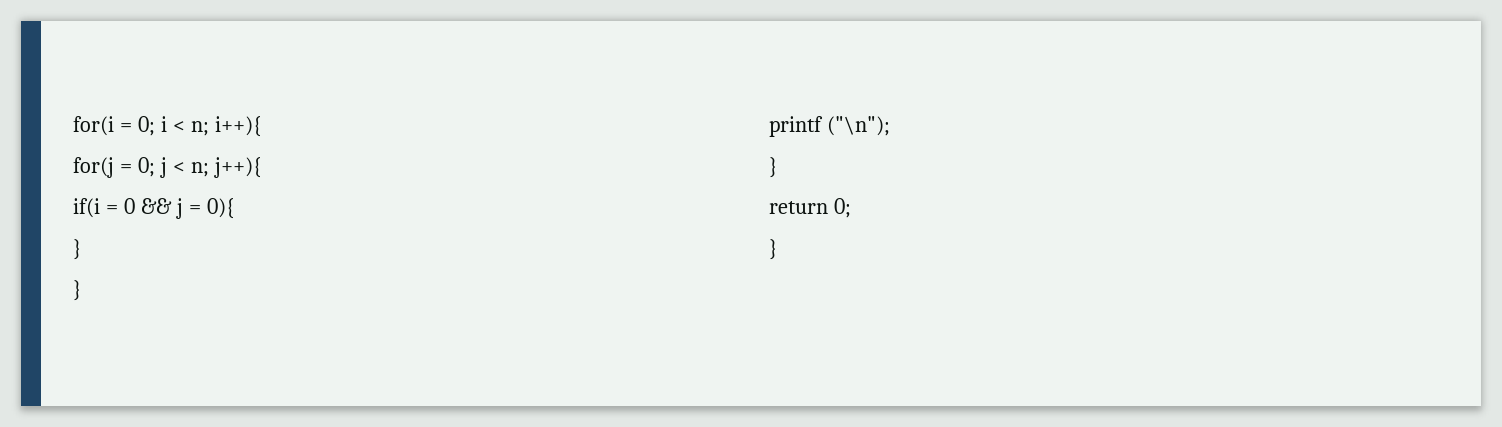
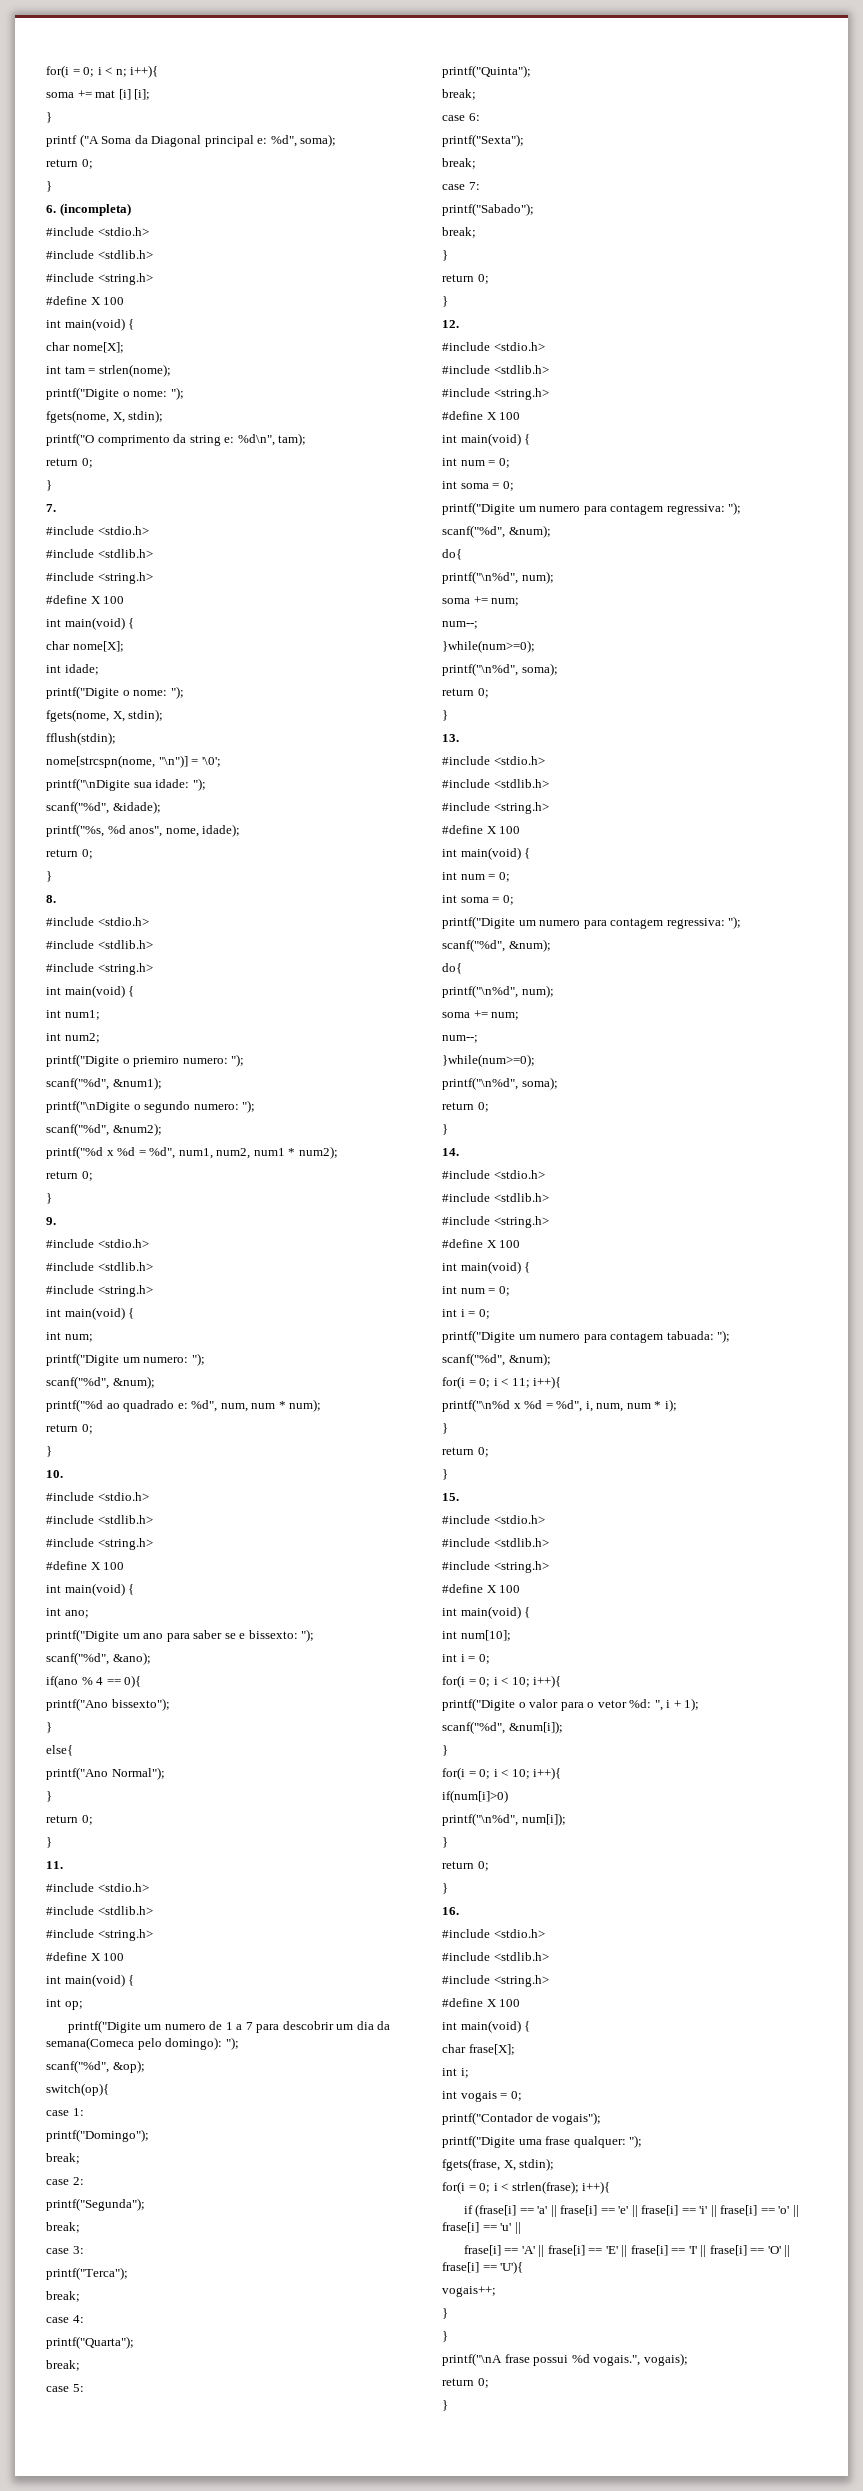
[73,157,262,178] [73,198,235,219] [73,239,82,260] [73,280,82,301] [769,116,890,137] [769,157,778,178] for(j = 0; j < n; j++){ // if(i = 0 && j = 0){ // } // } // printf ("\n"); // } -> [46,89,151,100] [46,112,52,123] [46,134,337,147] [46,159,93,169] [46,181,52,192] [46,203,131,216] [46,227,149,236] [46,250,153,259] [46,273,153,285] [46,296,125,305] [46,318,135,331] [46,342,124,353] [46,364,171,377] [46,387,184,400] [46,410,164,423] [46,433,307,446] [46,458,93,468] [46,480,52,491] [46,504,56,512] [46,526,149,535] [46,549,153,558] [46,572,153,584] [46,595,125,604] [46,617,135,630] [46,641,124,652] [46,664,99,675] [46,686,184,699] [46,709,164,722] [46,732,116,745] [46,755,221,768] [46,778,206,791] [46,801,161,814] [46,824,241,837] [46,849,93,859] [46,871,52,882] [46,895,56,903] [46,917,149,926] [46,940,153,949] [46,963,153,975] [46,985,135,998] [46,1010,100,1020] [46,1033,100,1043] [46,1054,245,1067] [46,1077,162,1090] [46,1100,256,1113] [46,1123,162,1136] [46,1146,338,1159] [46,1171,93,1181] [46,1193,52,1204] [46,1217,56,1225] [46,1239,149,1248] [46,1262,153,1271] [46,1285,153,1297] [46,1307,135,1320] [46,1332,93,1342] [46,1353,205,1366] [46,1376,155,1389] [46,1399,322,1412] [46,1424,93,1434] [46,1446,52,1457] [46,1470,63,1478] [46,1492,149,1501] [46,1515,153,1524] [46,1538,153,1550] [46,1561,125,1570] [46,1583,135,1596] [46,1608,89,1618] [46,1629,315,1642] [46,1652,151,1665] [46,1675,142,1688] [46,1698,170,1711] [46,1722,52,1733] [46,1745,73,1756] [46,1767,165,1780] [46,1791,52,1802] [46,1815,93,1825] [46,1837,52,1848] [46,1861,63,1869] [46,1883,149,1892] [46,1906,153,1915] [46,1929,153,1941] [46,1952,125,1961] [46,1974,135,1987] [46,1999,83,2010] [67,2020,391,2033] [46,2037,239,2050] [46,2060,145,2073] [46,2083,109,2096] [46,2108,84,2116] [46,2129,149,2142] [46,2153,80,2164] [46,2177,84,2185] [46,2198,145,2211] [46,2222,80,2233] [46,2246,84,2254] [46,2267,128,2280] [46,2291,80,2302] [46,2315,84,2323] [46,2336,134,2349] [46,2360,80,2371] [46,2384,84,2392] [442,65,531,78] [442,89,476,100] [442,113,480,121] [442,134,524,147] [442,158,476,169] [442,182,480,190] [442,203,534,216] [442,227,476,238] [442,250,448,261] [442,274,489,284] [442,296,448,307] [442,320,459,328] [442,342,545,351] [442,365,549,374] [442,388,549,400] [442,411,521,420] [442,433,531,446] [442,458,510,468] [442,481,514,491] [442,502,742,515] [442,525,551,538] [442,549,462,560] [442,571,554,584] [442,596,520,606] [442,621,478,629] [442,640,535,653] [442,663,558,676] [442,688,489,698] [442,710,448,721] [442,734,459,742] [442,756,545,765] [442,779,549,788] [442,802,549,814] [442,825,521,834] [442,847,531,860] [442,872,510,882] [442,895,514,905] [442,916,742,929] [442,939,551,952] [442,963,462,974] [442,985,554,998] [442,1010,520,1020] [442,1035,478,1043] [442,1054,535,1067] [442,1077,558,1090] [442,1102,489,1112] [442,1124,448,1135] [442,1148,459,1156] [442,1170,545,1179] [442,1193,549,1202] [442,1216,549,1228] [442,1239,521,1248] [442,1261,531,1274] [442,1286,510,1296] [442,1309,490,1319] [442,1330,731,1343] [442,1353,551,1366] [442,1376,562,1389] [442,1399,677,1412] [442,1423,448,1434] [442,1447,489,1457] [442,1469,448,1480] [442,1493,459,1501] [442,1515,545,1524] [442,1538,549,1547] [442,1561,549,1573] [442,1584,521,1593] [442,1606,531,1619] [442,1630,511,1641] [442,1654,490,1664] [442,1675,562,1688] [442,1698,700,1711] [442,1721,563,1734] [442,1745,448,1756] [442,1767,562,1780] [442,1790,508,1803] [442,1813,566,1826] [442,1837,448,1848] [442,1861,489,1871] [442,1883,448,1894] [442,1907,459,1915] [442,1929,545,1938] [442,1952,549,1961] [442,1975,549,1987] [442,1998,521,2007] [442,2020,531,2033] [442,2044,515,2055] [442,2068,469,2078] [442,2091,522,2102] [442,2112,602,2125] [442,2135,643,2148] [442,2158,555,2171] [442,2181,611,2194] [463,2204,799,2217] [442,2222,521,2234] [463,2245,791,2257] [442,2261,524,2274] [442,2286,496,2297] [442,2308,448,2319] [442,2331,448,2342] [442,2353,688,2366] soma += mat [i] [i]; // } // printf ("A Soma da Diagonal principal e: %d", soma); // return 0; // } // 6. (incompleta) // #include <stdio.h> // #include <stdlib.h> // #include <string.h> // #define X 100 // int main(void) { // char nome[X]; // int tam = strlen(nome); // printf("Digite o nome: "); // fgets(nome, X, stdin); // printf("O comprimento da string e: %d\n", tam); // return 0; // } // 7. // #include <stdio.h> // #include <stdlib.h> // #include <string.h> // #define X 100 // int main(void) { // char nome[X]; // int idade; // printf("Digite o nome: "); // fgets(nome, X, stdin); // fflush(stdin); // nome[strcspn(nome, "\n")] = '\0'; // printf("\nDigite sua idade: "); // scanf("%d", &idade); // printf("%s, %d anos", nome, idade); // return 0; // } // 8. // #include <stdio.h> // #include <stdlib.h> // #include <string.h> // int main(void) { // int num1; // int num2; // printf("Digite o priemiro numero: "); // scanf("%d", &num1); // printf("\nDigite o segundo numero: "); // scanf("%d", &num2); // printf("%d x %d = %d", num1, num2, num1 * num2); // return 0; // } // 9. // #include <stdio.h> // #include <stdlib.h> // #include <string.h> // int main(void) { // int num; // printf("Digite um numero: "); // scanf("%d", &num); // printf("%d ao quadrado e: %d", num, num * num); // return 0; // } // 10. // #include <stdio.h> // #include <stdlib.h> // #include <string.h> // #define X 100 // int main(void) { // int ano; // printf("Digite um ano para saber se e bissexto: "); // scanf("%d", &ano); // if(ano % 4 == 0){ // printf("Ano bissexto"); // } // else{ // printf("Ano Normal"); // } // return 0; // } // 11. // #include <stdio.h> // #include <stdlib.h> // #include <string.h> // #define X 100 // int main(void) { // int op; // printf("Digite um numero de 1 a 7 para descobrir um dia da semana(Comeca pelo domingo): "); // scanf("%d", &op); // switch(op){ // case 1: // printf("Domingo"); // break; // case 2: // printf("Segunda"); // break; // case 3: // printf("Terca"); // break; // case 4: // printf("Quarta"); // break; // case 5: // printf("Quinta"); // break; // case 6: // printf("Sexta"); // break; // case 7: // printf("Sabado"); // break; // } // return 0; // } // 12. // #include <stdio.h> // #include <stdlib.h> // #include <string.h> // #define X 100 // int main(void) { // int num = 0; // int soma = 0; // printf("Digite um numero para contagem regressiva: "); // scanf("%d", &num); // do{ // printf("\n%d", num); // soma += num; // num--; // }while(num>=0); // printf("\n%d", soma); // return 0; // } // 13. // #include <stdio.h> // #include <stdlib.h> // #include <string.h> // #define X 100 // int main(void) { // int num = 0; // int soma = 0; // printf("Digite um numero para contagem regressiva: "); // scanf("%d", &num); // do{ // printf("\n%d", num); // soma += num; // num--; // }while(num>=0); // printf("\n%d", soma); // return 0; // } // 14. // #include <stdio.h> // #include <stdlib.h> // #include <string.h> // #define X 100 // int main(void) { // int num = 0; // int i = 0; // printf("Digite um numero para contagem tabuada: "); // scanf("%d", &num); // for(i = 0; i < 11; i++){ // printf("\n%d x %d = %d", i, num, num * i); // } // return 0; // } // 15. // #include <stdio.h> // #include <stdlib.h> // #include <string.h> // #define X 100 // int main(void) { // int num[10]; // int i = 0; // for(i = 0; i < 10; i++){ // printf("Digite o valor para o vetor %d: ", i + 1); // scanf("%d", &num[i]); // } // for(i = 0; i < 10; i++){ // if(num[i]>0) // printf("\n%d", num[i]); // } // return 0; // } // 16. // #include <stdio.h> // #include <stdlib.h> // #include <string.h> // #define X 100 // int main(void) { // char frase[X]; // int i; // int vogais = 0; // printf("Contador de vogais"); // printf("Digite uma frase qualquer: "); // fgets(frase, X, stdin); // for(i = 0; i < strlen(frase); i++){ // if (frase[i] == 'a' || frase[i] == 'e' || frase[i] == 'i' || frase[i] == 'o' || frase[i] == 'u' || // frase[i] == 'A' || frase[i] == 'E' || frase[i] == 'I' || frase[i] == 'O' || frase[i] == 'U'){ // vogais++; // } // } // printf("\nA frase possui %d vogais.", vogais);

